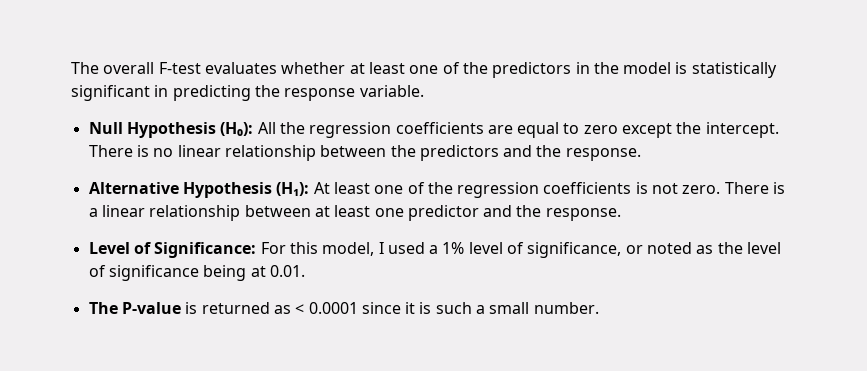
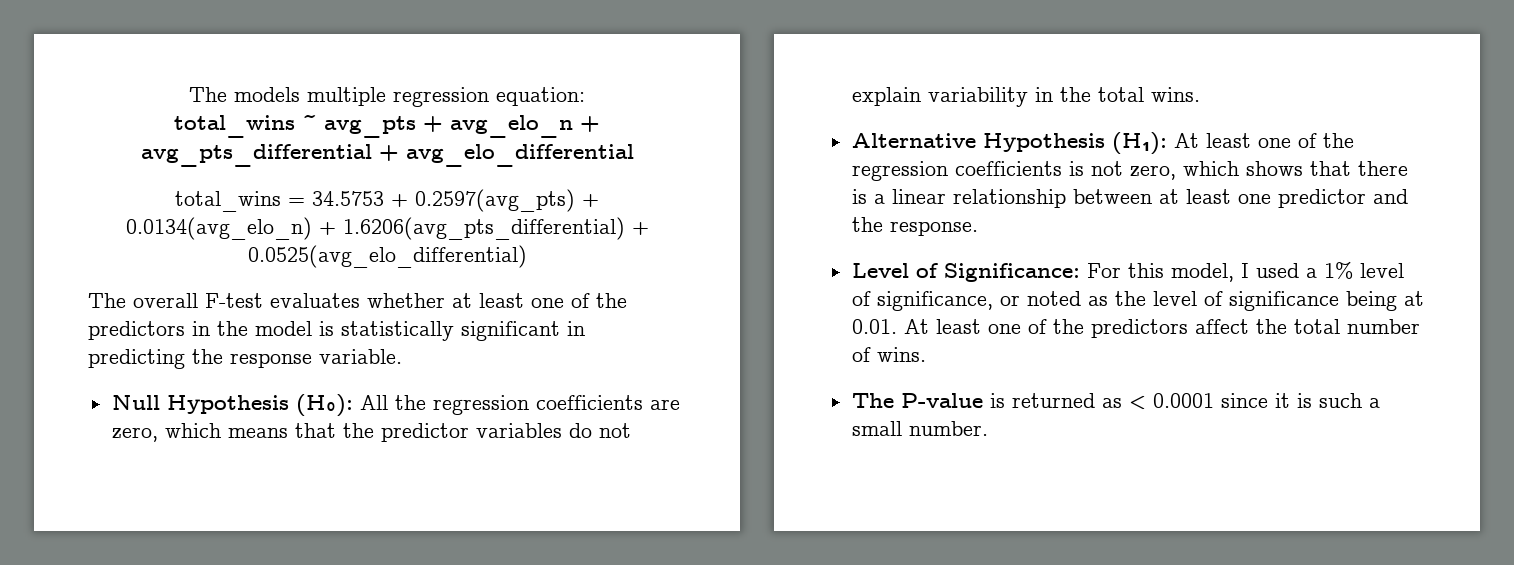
[71,62,99,74] The -> [189,87,585,107] [174,114,600,138] [140,144,634,167] [175,189,599,212] [125,217,649,240] [247,245,527,268] [88,293,126,308] The models multiple regression equation: // total_wins ~ avg_pts + avg_elo_n + avg_pts_differential + avg_elo_differential // total_wins = 34.5753 + 0.2597(avg_pts) + 0.0134(avg_elo_n) + 1.6206(avg_pts_differential) + 0.0525(avg_elo_differential) // The
[517,122,779,138] [88,145,641,161] equal to zero except the intercept. There is no linear relationship between the predictors and the response. -> [111,423,631,442] [851,87,1200,107] zero, which means that the predictor variables do not explain variability in the total wins.
[682,182,769,194] zero. There -> [1129,161,1408,180] zero, which shows that there
(305, 271) none -> [903,319,1420,338] [851,347,926,362] At least one of the predictors affect the total number of wins.

